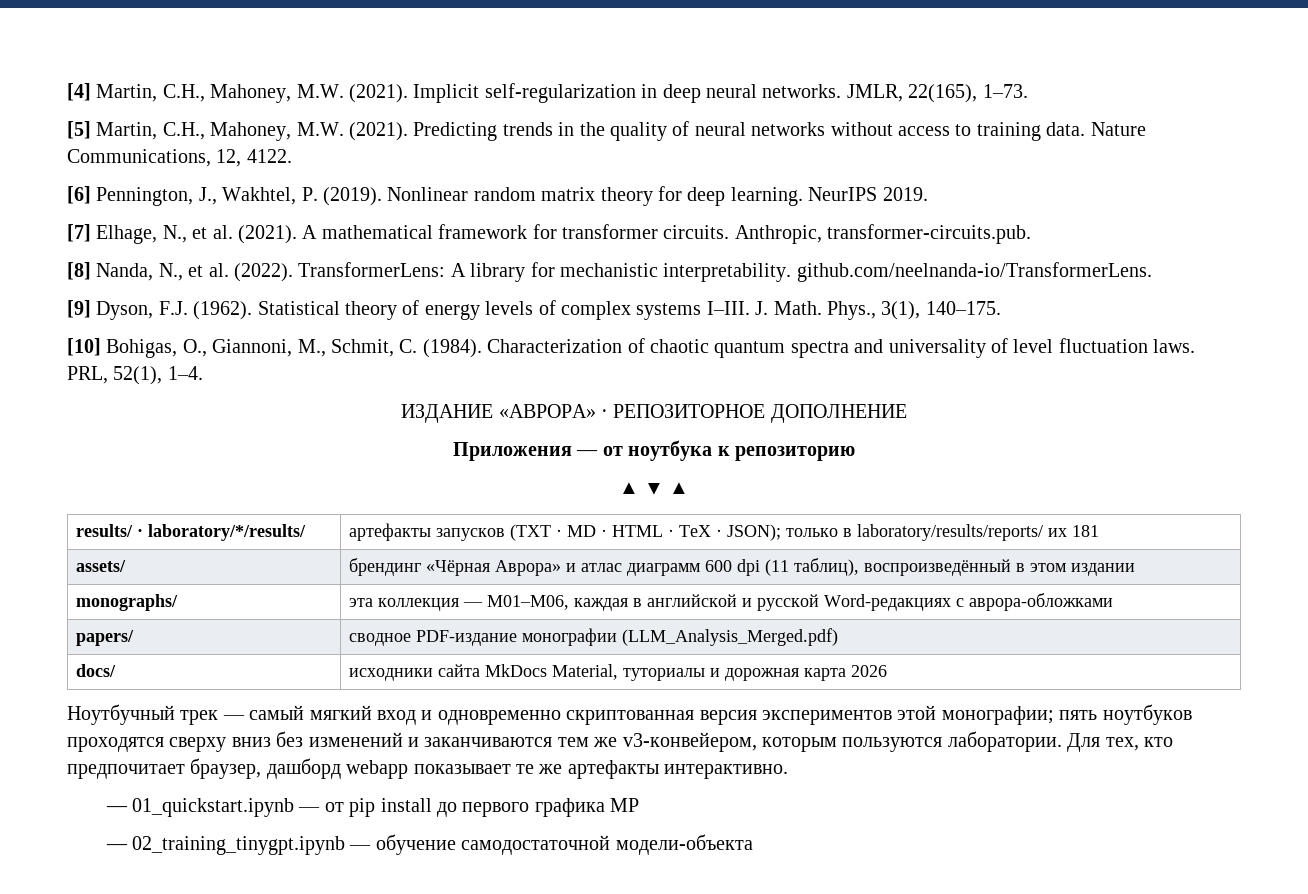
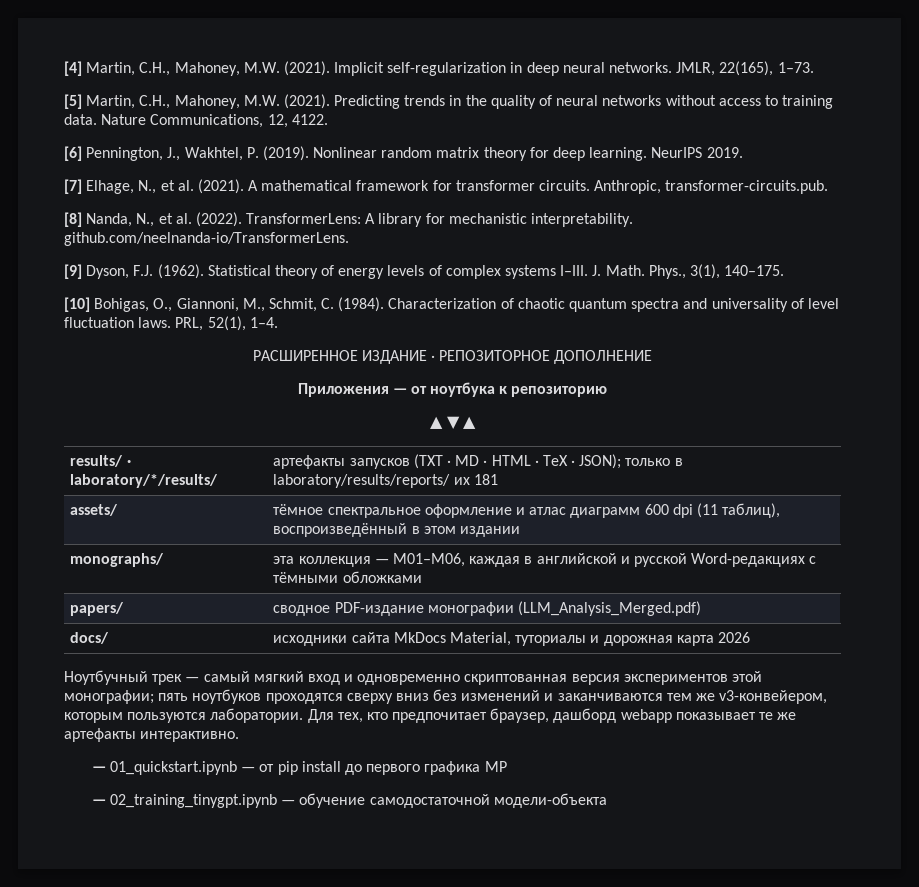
[401,404,596,423] ИЗДАНИЕ «АВРОРА» -> [252,350,427,364] РАСШИРЕННОЕ ИЗДАНИЕ
[348,558,561,576] брендинг «Чёрная Аврора» -> [273,504,512,518] тёмное спектральное оформление
[968,593,1113,611] аврора-обложками -> [273,571,422,583] тёмными обложками

